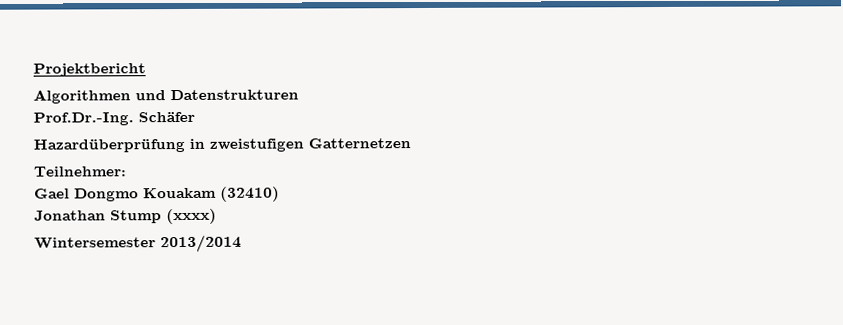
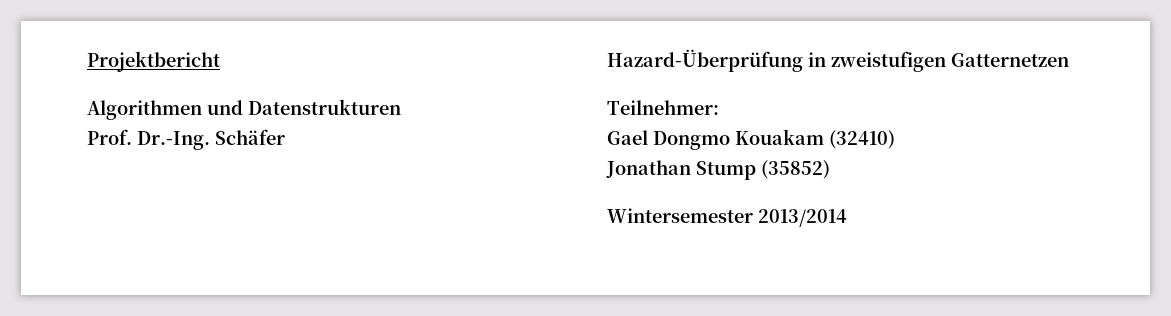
[33,112,134,126] Prof.Dr.-Ing. -> [87,129,210,150] Prof. Dr.-Ing.
[33,138,185,153] Hazardüberprüfung -> [607,49,803,72] Hazard-Überprüfung
[166,208,217,225] (xxxx) -> [761,160,830,179] (35852)

